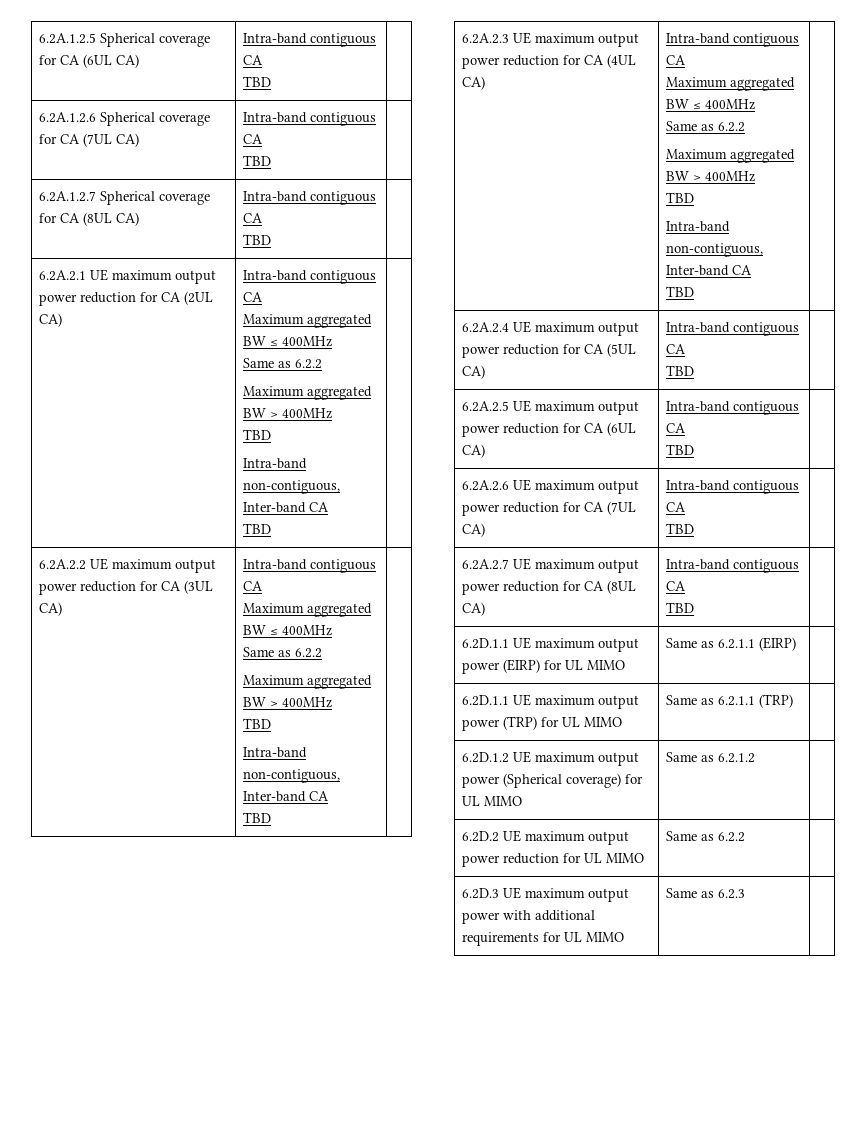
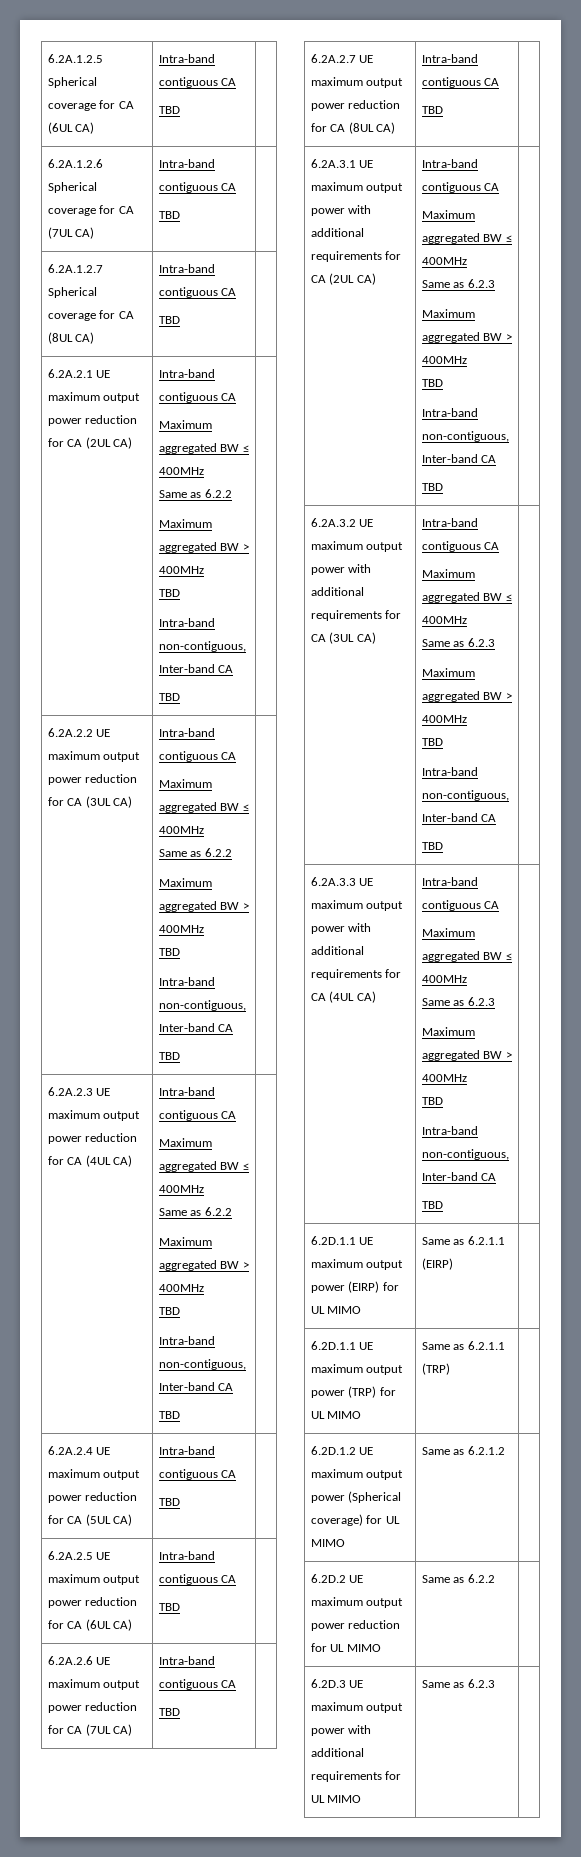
(695, 607) none -> [310,159,374,168] [310,182,404,193] [310,205,372,216] [310,228,364,237] [310,251,402,262] [310,273,376,285] [421,159,478,168] [421,182,500,193] [421,210,475,219] [421,233,512,244] [421,257,467,265] [421,279,495,288] [421,309,475,318] [421,332,512,343] [421,356,467,364] [421,379,443,387] [421,408,478,417] [421,431,509,442] [421,454,497,463] [421,483,443,491] [310,518,374,527] [310,541,404,552] [310,564,372,575] [310,587,364,596] [310,610,402,621] [310,632,376,644] [421,518,478,527] [421,541,500,552] [421,569,475,578] [421,592,512,603] [421,616,467,624] [421,638,495,647] [421,668,475,677] [421,691,512,702] [421,715,467,723] [421,738,443,746] [421,767,478,776] [421,790,509,801] [421,813,497,822] [421,842,443,850] [310,877,374,886] [310,900,404,911] [310,923,372,934] [310,946,364,955] [310,969,402,980] [310,991,376,1003] [421,877,478,886] [421,900,500,911] [421,928,475,937] [421,951,512,962] [421,975,467,983] [421,997,495,1006] [421,1027,475,1036] [421,1050,512,1061] [421,1074,467,1082] [421,1097,443,1105] [421,1126,478,1135] [421,1149,509,1160] [421,1172,497,1181] [421,1201,443,1209] // 6.2A.3.1 UE maximum output power with additional requirements for CA (2UL CA) | Intra-band contiguous CA // Maximum aggregated BW ≤ 400MHz // Same as 6.2.3 // Maximum aggregated BW > 400MHz // TBD // Intra-band non-contiguous, Inter-band CA // TBD | // 6.2A.3.2 UE maximum output power with additional requirements for CA (3UL CA) | Intra-band contiguous CA // Maximum aggregated BW ≤ 400MHz // Same as 6.2.3 // Maximum aggregated BW > 400MHz // TBD // Intra-band non-contiguous, Inter-band CA // TBD | // 6.2A.3.3 UE maximum output power with additional requirements for CA (4UL CA) | Intra-band contiguous CA // Maximum aggregated BW ≤ 400MHz // Same as 6.2.3 // Maximum aggregated BW > 400MHz // TBD // Intra-band non-contiguous, Inter-band CA // TBD |

